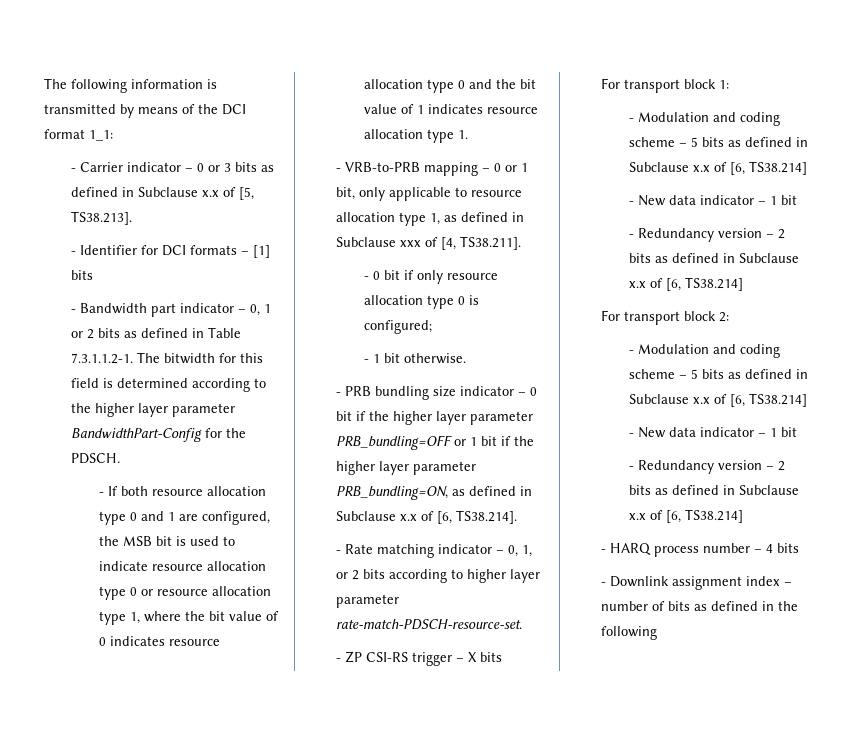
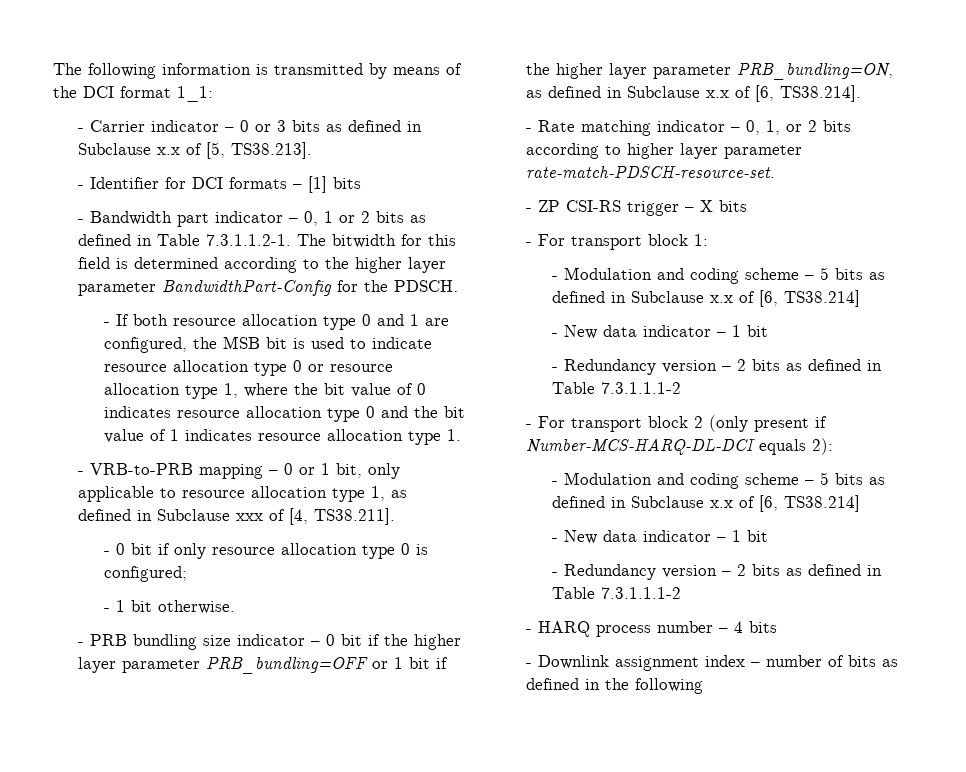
(503, 657) none -> [526,242,533,246] -
[738,253,799,263] [628,277,743,291] [601,310,730,325] Subclause x.x of [6, TS38.214] // For transport block 2: -> [551,382,681,394] [526,415,828,432] [526,438,834,455] Table 7.3.1.1.1-2 // - For transport block 2 (only present if Number-MCS-HARQ-DL-DCI equals 2):
[738,485,799,495] [628,509,743,523] Subclause x.x of [6, TS38.214] -> [551,587,681,599] Table 7.3.1.1.1-2

